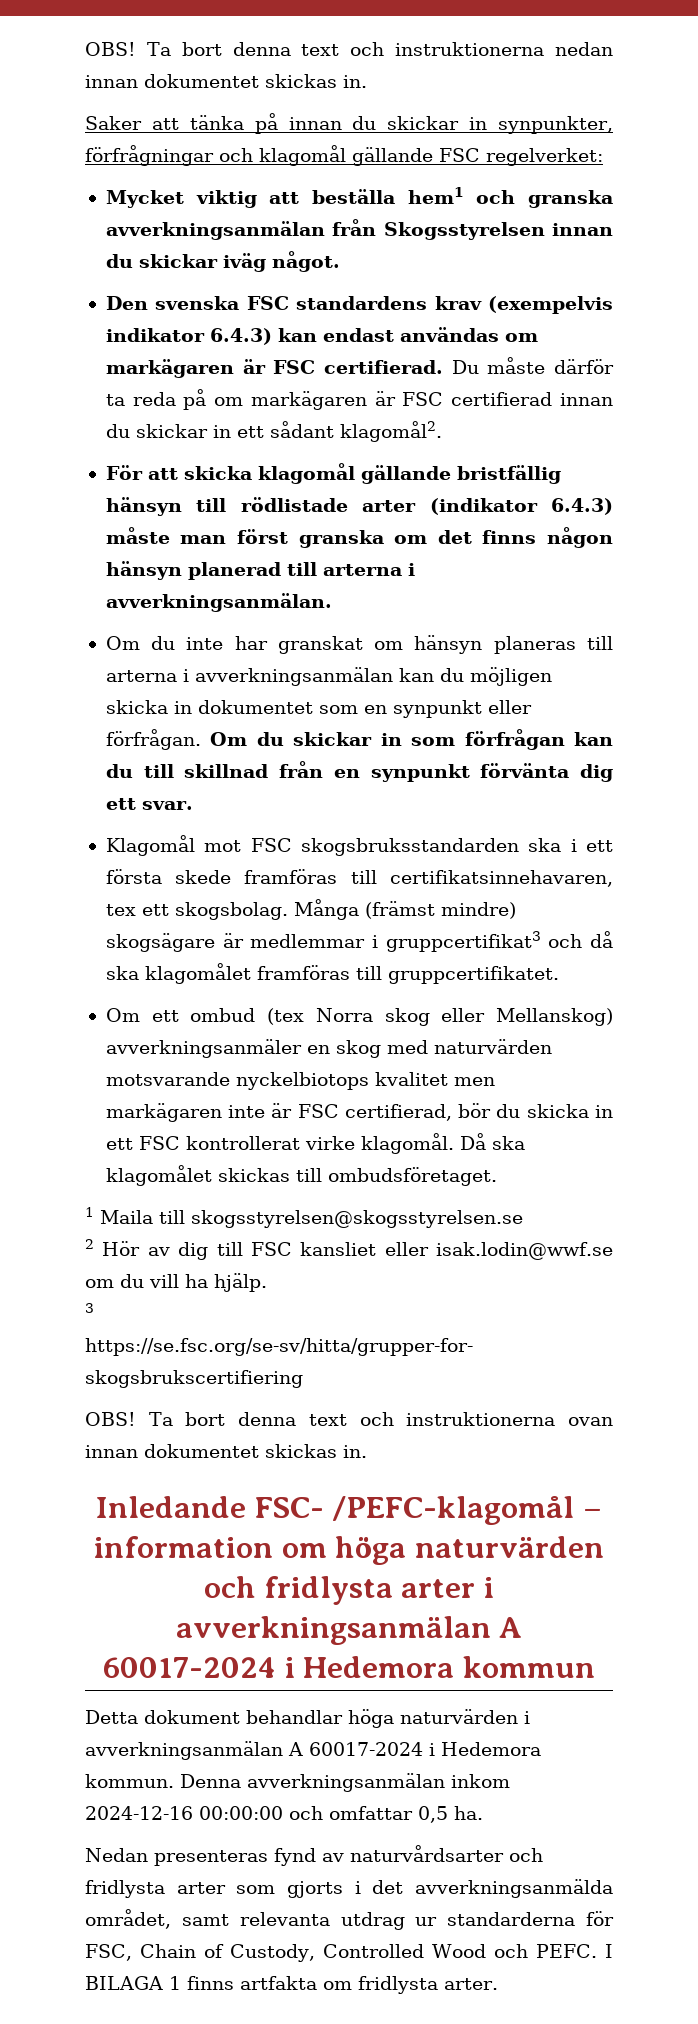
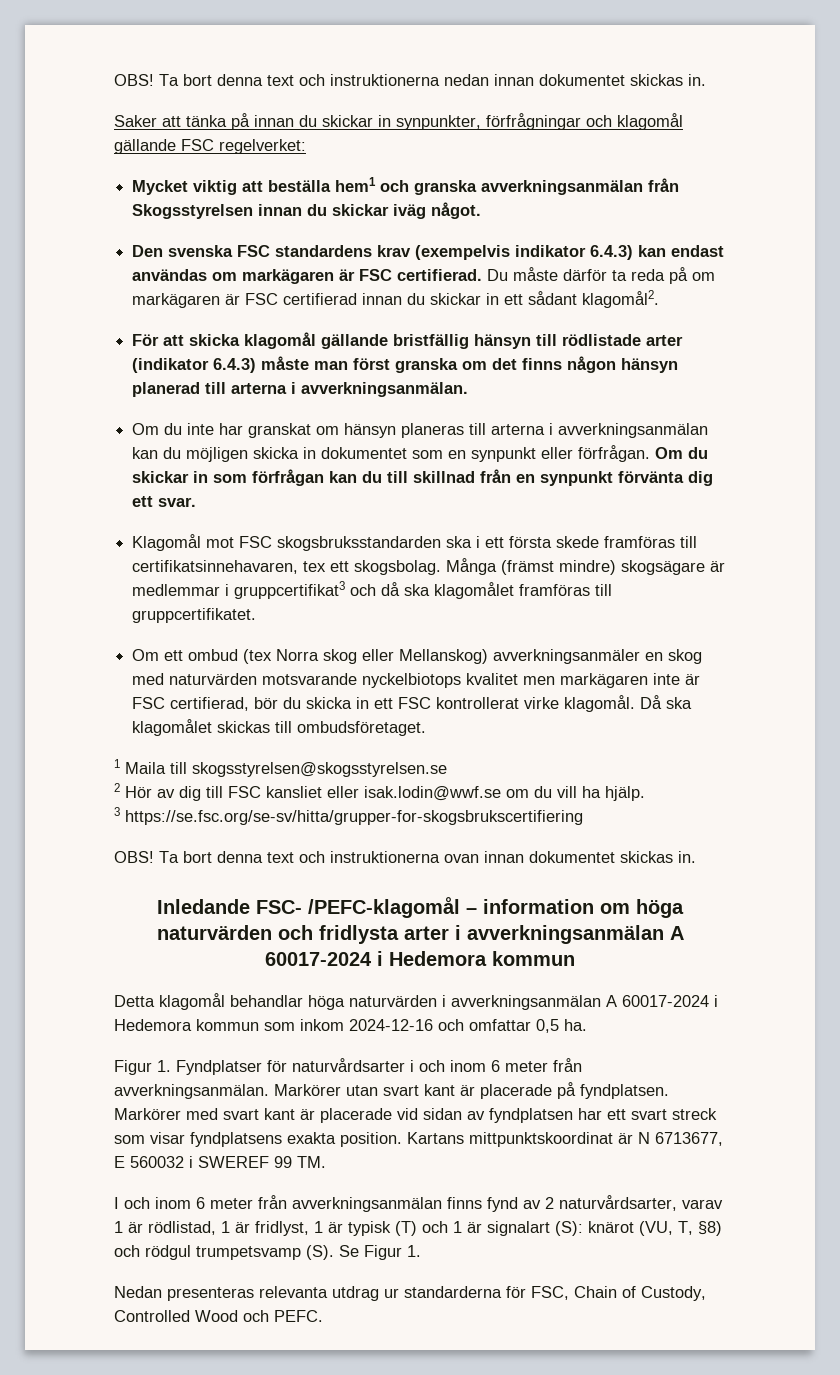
[144,1710,240,1724] dokument -> [159,993,225,1010] klagomål
[85,1773,445,1792] kommun. Denna avverkningsanmälan -> [196,1019,295,1031] kommun som
[199,1806,283,1820] 00:00:00 -> (433, 1025) none
[85,1845,543,1866] [85,1879,613,1898] [85,1909,229,1929] Nedan presenteras fynd av naturvårdsarter och fridlysta arter som gjorts i det avverkningsanmälda området, samt -> [114,1058,582,1075] [114,1082,669,1099] [114,1108,717,1123] [114,1132,723,1147] [114,1156,326,1168] [114,1195,723,1212] [114,1221,722,1236] [114,1245,421,1260] [114,1286,254,1301] Figur 1. Fyndplatser för naturvårdsarter i och inom 6 meter från avverkningsanmälan. Markörer utan svart kant är placerade på fyndplatsen. Markörer med svart kant är placerade vid sidan av fyndplatsen har ett svart streck som visar fyndplatsens exakta position. Kartans mittpunktskoordinat är N 6713677, E 560032 i SWEREF 99 TM. // I och inom 6 meter från avverkningsanmälan finns fynd av 2 naturvårdsarter, varav 1 är rödlistad, 1 är fridlyst, 1 är typisk (T) och 1 är signalart (S): knärot (VU, T, §8) och rödgul trumpetsvamp (S). Se Figur 1. // Nedan presenteras
[605,1944,613,1958] [85,1976,498,1994] I BILAGA 1 finns artfakta om fridlysta arter. -> (323, 1316) none

